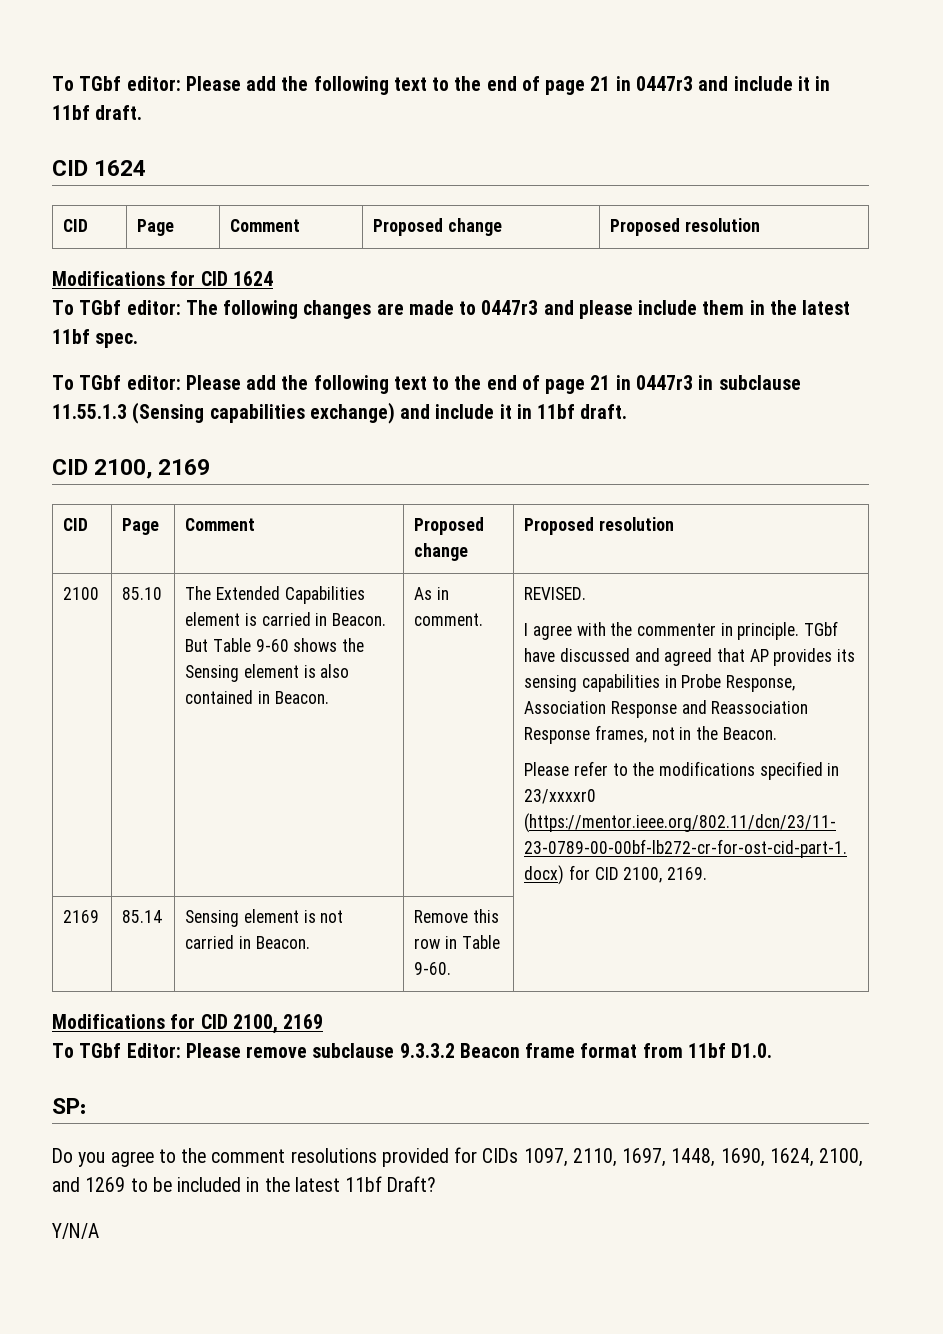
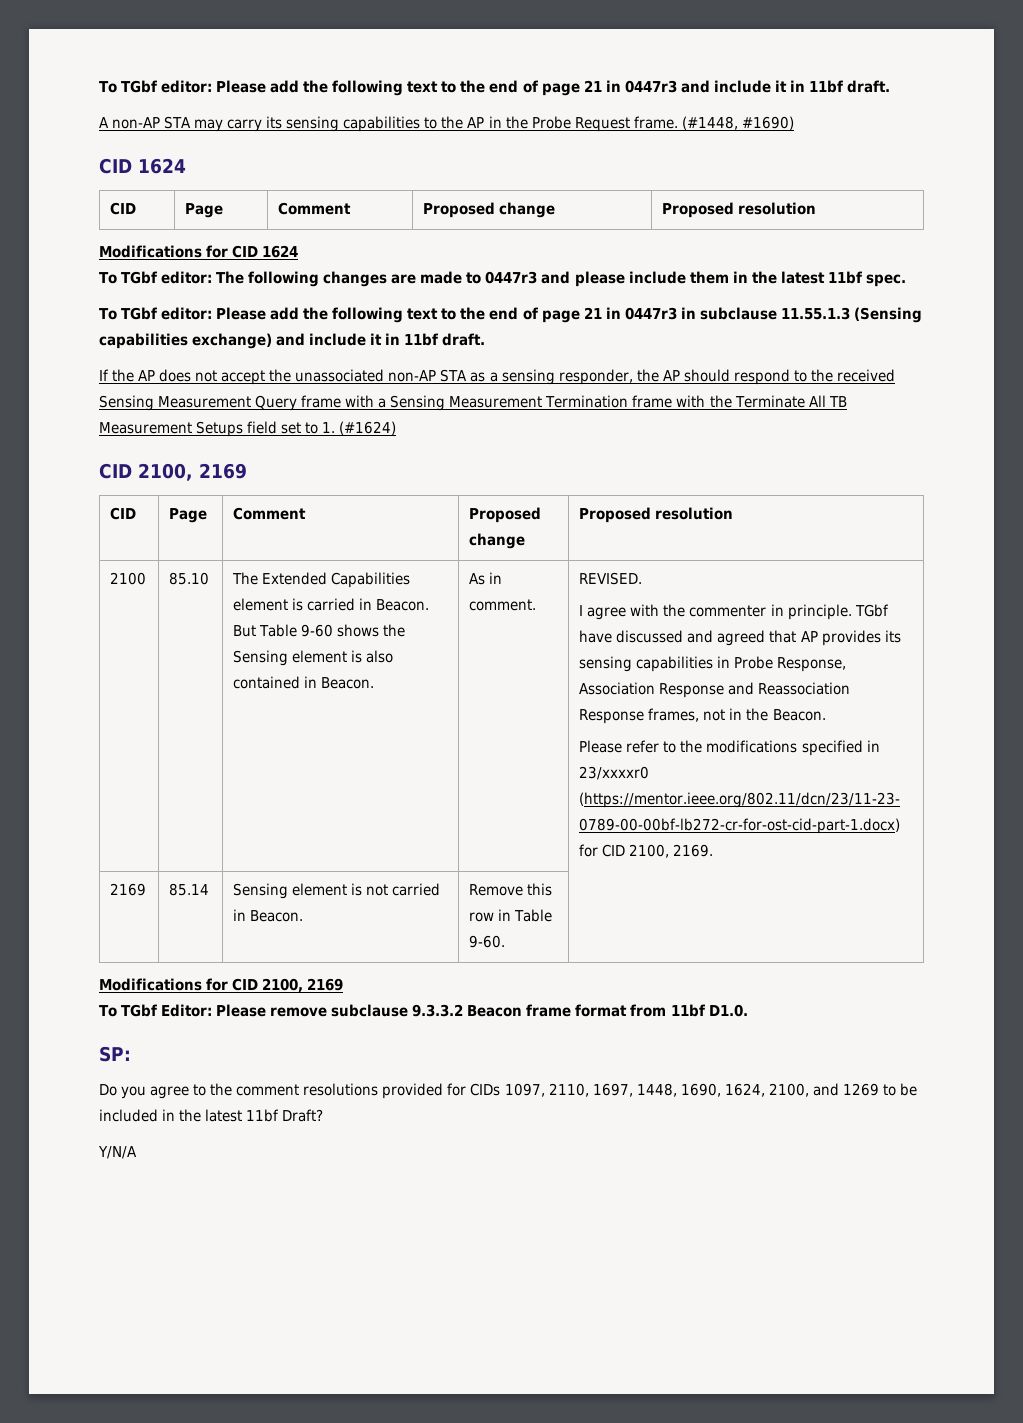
(143, 112) none -> [99,116,794,132] // A non-AP STA may carry its sensing capabilities to the AP in the Probe Request frame. (#1448, #1690)
(628, 411) none -> [99,369,895,385] [99,395,847,411] [99,421,397,437] // If the AP does not accept the unassociated non-AP STA as a sensing responder, the AP should respond to the received Sensing Measurement Query frame with a Sensing Measurement Termination frame with the Terminate All TB Measurement Setups field set to 1. (#1624)

